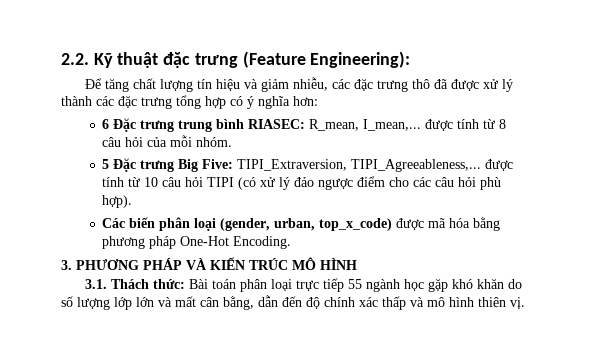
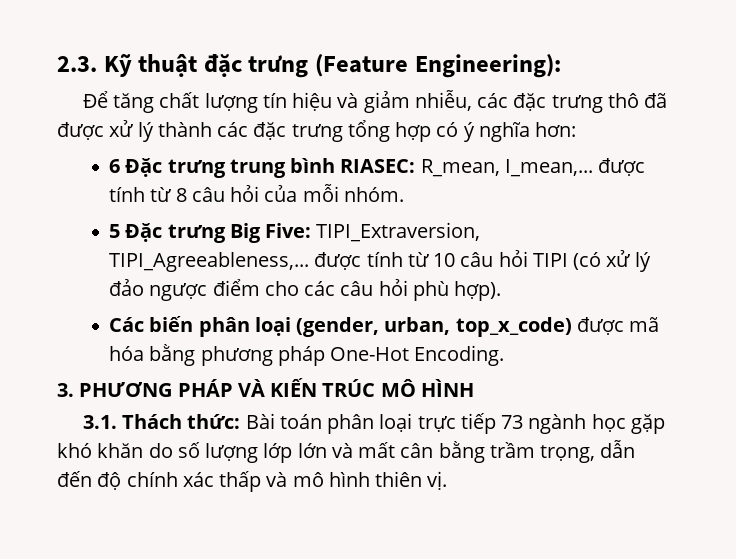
[61,53,89,65] 2.2. -> [57,56,97,72] 2.3.
[347,279,362,289] 55 -> [501,415,524,429] 73
[223,296,254,310] bằng, -> [438,441,596,463] bằng trầm trọng,

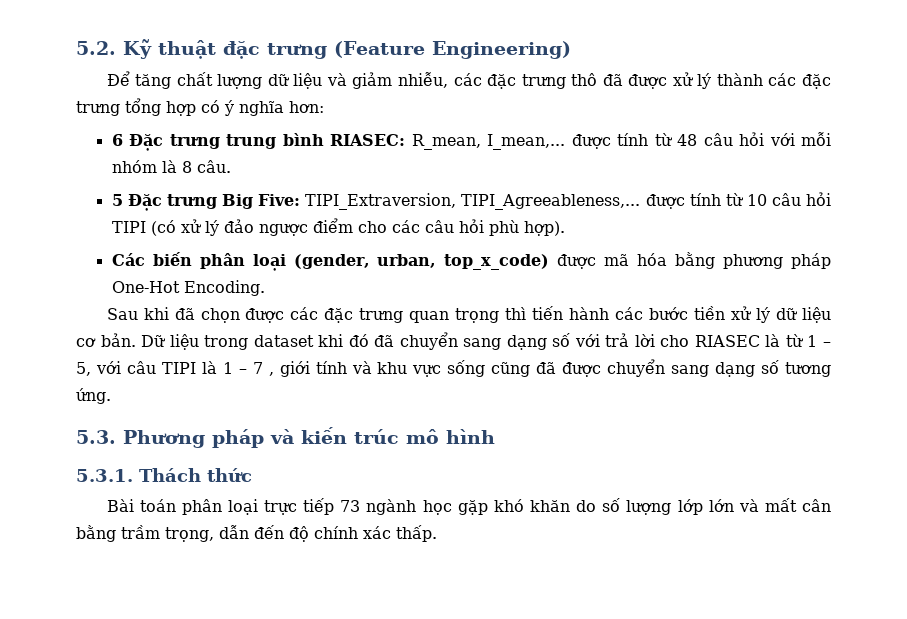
[57,56,97,72] 2.3. -> [76,41,116,55] 5.2.
[414,54,561,78] Engineering): -> [431,41,571,59] Engineering)
[262,92,333,111] tín hiệu -> [267,73,323,89] dữ liệu
[175,184,404,202] 8 câu hỏi của mỗi nhóm. -> [677,132,831,146] [111,160,231,173] 48 câu hỏi với mỗi nhóm là 8 câu.
[57,378,474,397] [82,414,241,429] 3. PHƯƠNG PHÁP VÀ KIẾN TRÚC MÔ HÌNH // 3.1. Thách thức: -> [106,306,832,323] [76,332,831,350] [76,359,832,377] [76,388,111,404] [76,427,495,448] [76,468,252,482] Sau khi đã chọn được các đặc trưng quan trọng thì tiến hành các bước tiền xử lý dữ liệu cơ bản. Dữ liệu trong dataset khi đó đã chuyển sang dạng số với trả lời cho RIASEC là từ 1 – 5, với câu TIPI là 1 – 7 , giới tính và khu vực sống cũng đã được chuyển sang dạng số tương ứng. // 5.3. Phương pháp và kiến trúc mô hình // 5.3.1. Thách thức //
[219,471,448,492] thấp và mô hình thiên vị. -> [396,525,437,542] thấp.

